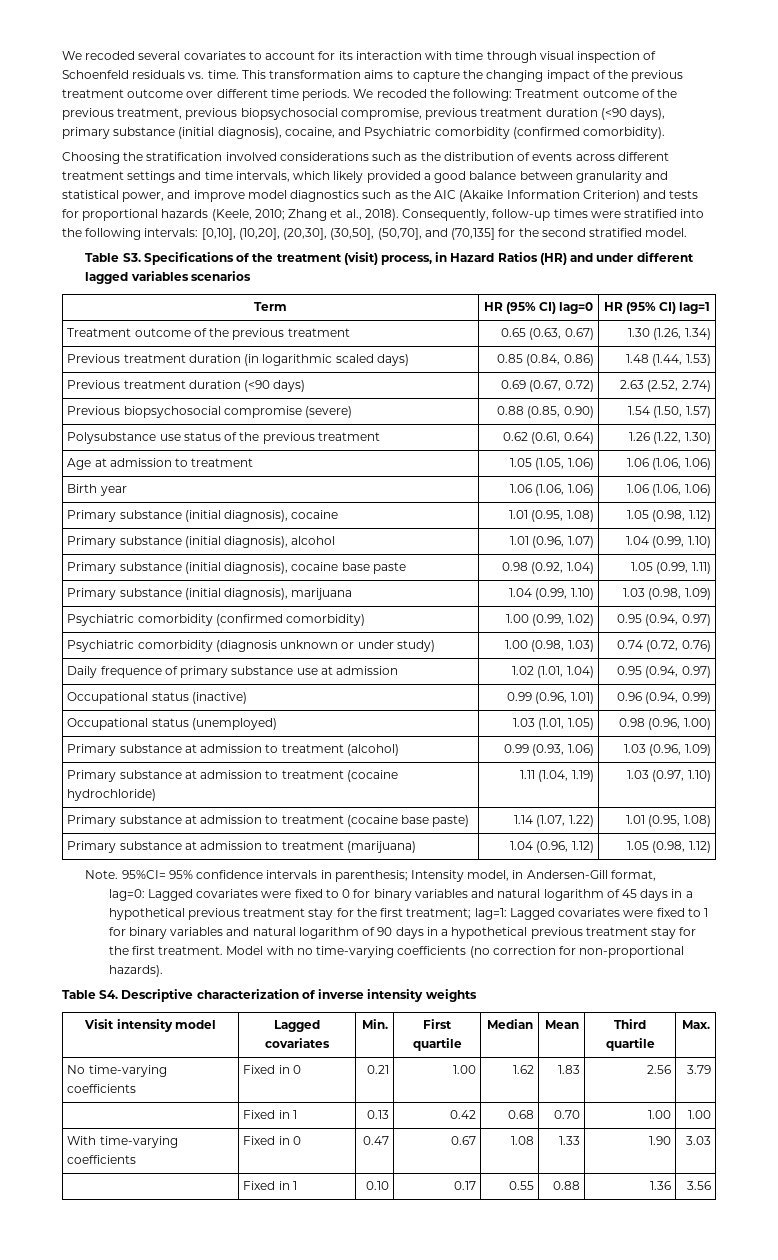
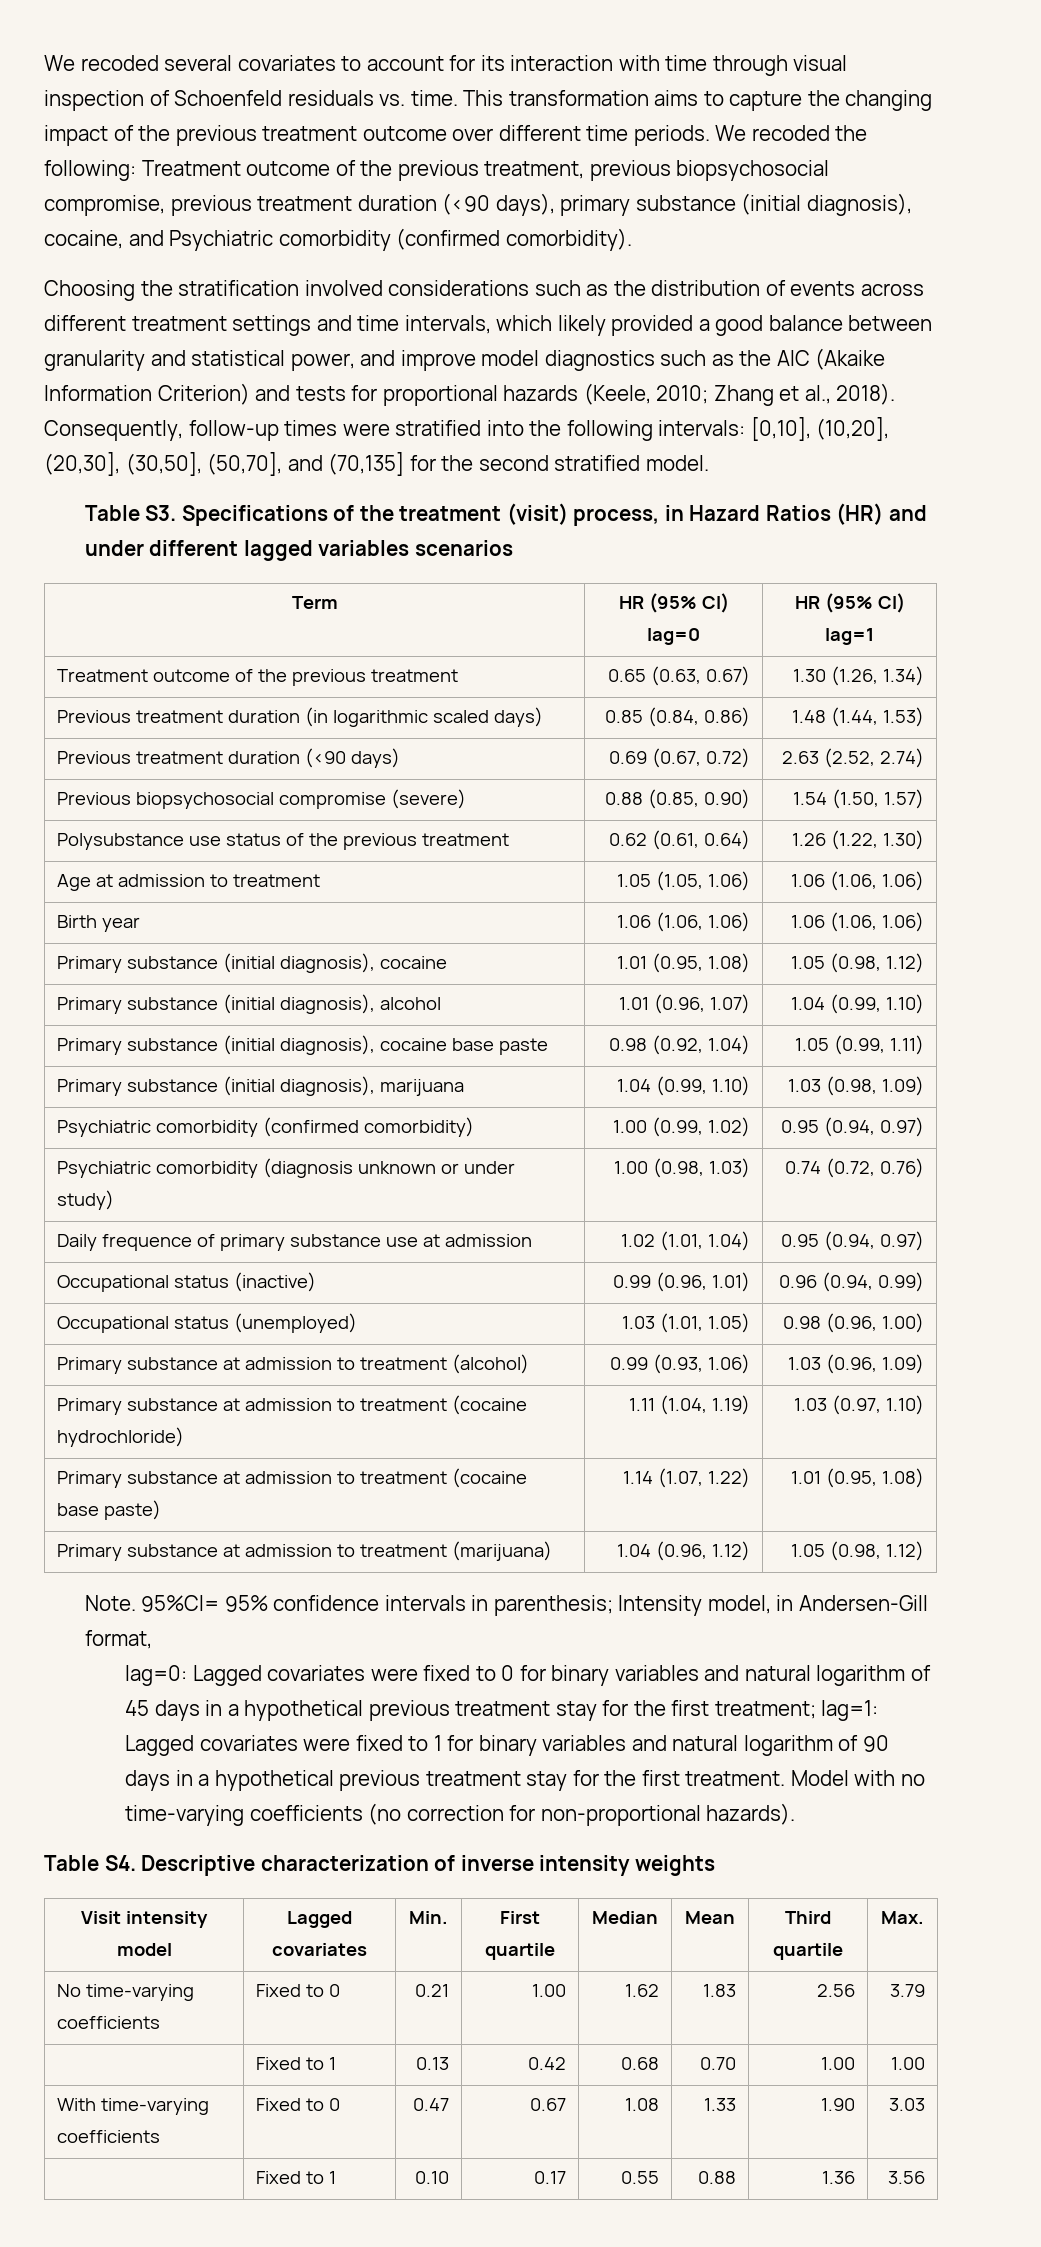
[278,1065,290,1074] in -> [305,1984,324,1997] to
[278,1110,290,1119] in -> [305,2057,324,2070] to
[278,1136,290,1145] in -> [305,2098,324,2111] to
[278,1181,290,1190] in -> [305,2171,324,2184] to

